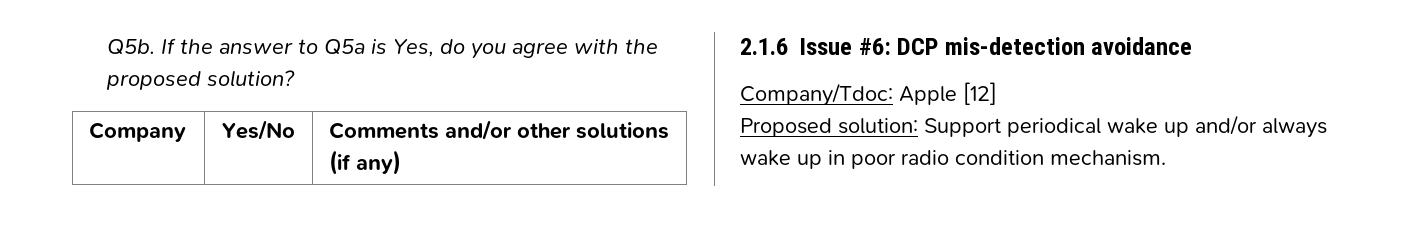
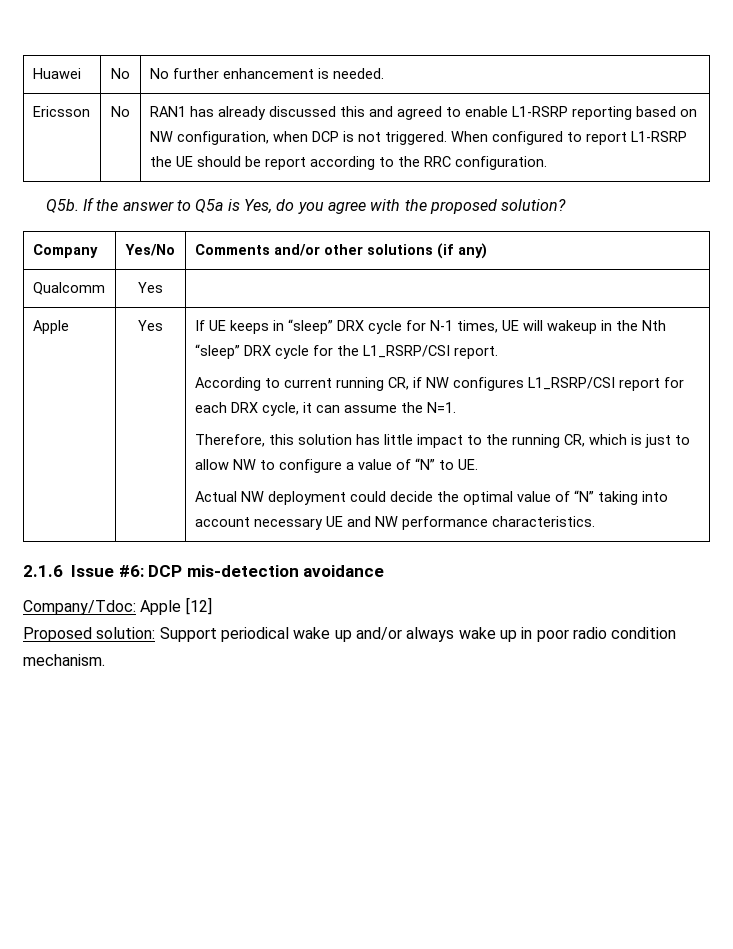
(106, 47) none -> [32,68,81,79] [111,68,130,79] [149,68,384,79] [32,106,90,117] [111,106,130,117] [149,106,697,120] [149,131,687,145] [149,156,547,170] Huawei | No | No further enhancement is needed. // Ericsson | No | RAN1 has already discussed this and agreed to enable L1-RSRP reporting based on NW configuration, when DCP is not triggered. When configured to report L1-RSRP the UE should be report according to the RRC configuration. //
(402, 162) none -> [32,282,105,295] [138,282,163,293] [32,320,69,334] [138,320,163,331] [194,319,666,334] [194,344,498,359] [194,377,684,391] [194,402,456,416] [194,434,690,448] [194,458,478,473] [194,490,668,505] [194,516,595,530] // Qualcomm | Yes | // Apple | Yes | If UE keeps in “sleep” DRX cycle for N-1 times, UE will wakeup in the Nth “sleep” DRX cycle for the L1_RSRP/CSI report. // According to current running CR, if NW configures L1_RSRP/CSI report for each DRX cycle, it can assume the N=1. // Therefore, this solution has little impact to the running CR, which is just to allow NW to configure a value of “N” to UE. // Actual NW deployment could decide the optimal value of “N” taking into account necessary UE and NW performance characteristics.

